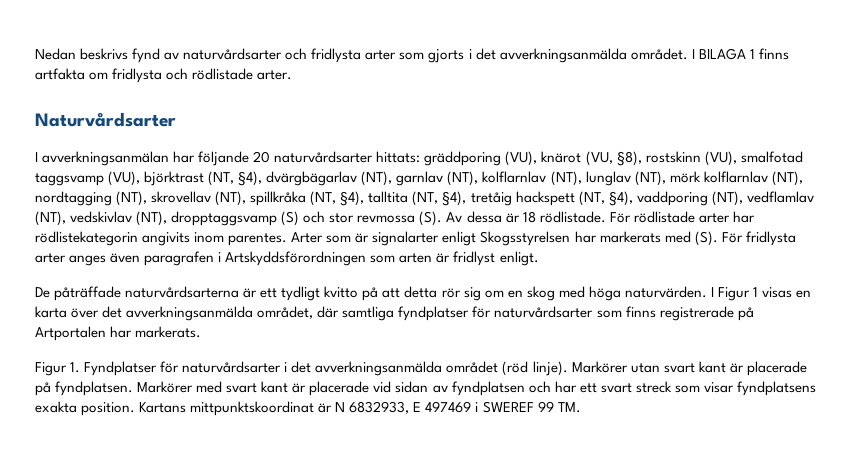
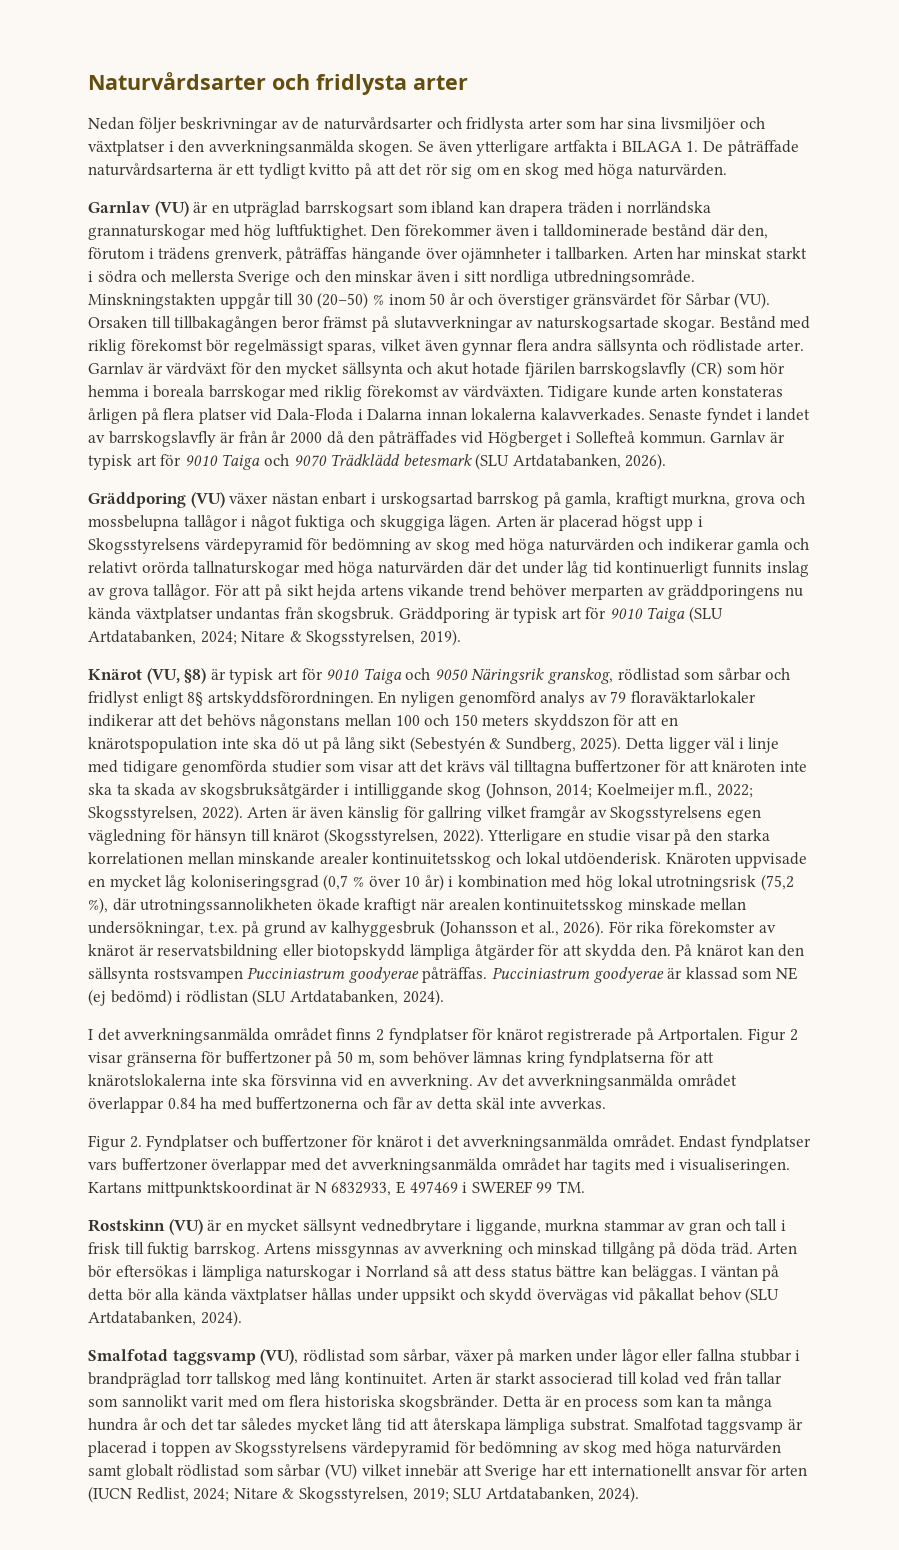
[35,48,180,63] Nedan beskrivs fynd av -> [88,72,468,95] [88,117,320,133] Naturvårdsarter och fridlysta arter // Nedan följer beskrivningar av de
[428,48,789,63] [35,68,293,83] [35,112,176,127] [35,151,803,166] [35,171,803,186] [35,191,814,206] [35,211,755,226] [35,231,796,246] [35,251,539,266] gjorts i det avverkningsanmälda området. I BILAGA 1 finns artfakta om fridlysta och rödlistade arter. // Naturvårdsarter // I avverkningsanmälan har följande 20 naturvårdsarter hittats: gräddporing (VU), knärot (VU, §8), rostskinn (VU), smalfotad taggsvamp (VU), björktrast (NT, §4), dvärgbägarlav (NT), garnlav (NT), kolflarnlav (NT), lunglav (NT), mörk kolflarnlav (NT), nordtagging (NT), skrovellav (NT), spillkråka (NT, §4), talltita (NT, §4), tretåig hackspett (NT, §4), vaddporing (NT), vedflamlav (NT), vedskivlav (NT), dropptaggsvamp (S) och stor revmossa (S). Av dessa är 18 rödlistade. För rödlistade arter har rödlistekategorin angivits inom parentes. Arter som är signalarter enligt Skogsstyrelsen har markerats med (S). För fridlysta arter anges även paragrafen i Artskyddsförordningen som arten är fridlyst enligt. // -> [599,117,765,133] [88,140,699,156] har sina livsmiljöer och växtplatser i den avverkningsanmälda skogen. Se även ytterligare artfakta i BILAGA 1.
[404,286,438,298] detta -> [399,163,423,176] det
[710,287,812,301] [35,306,754,321] [35,326,202,341] [35,361,807,376] [35,381,816,396] [35,401,136,416] I Figur 1 visas en karta över det avverkningsanmälda området, där samtliga fyndplatser för naturvårdsarter som finns registrerade på Artportalen har markerats. // Figur 1. Fyndplatser för naturvårdsarter i det avverkningsanmälda området (röd linje). Markörer utan svart kant är placerade på fyndplatsen. Markörer med svart kant är placerade vid sidan av fyndplatsen och har ett svart streck som visar fyndplatsens exakta position. -> [88,201,712,217] [88,224,769,240] [88,247,807,263] [88,270,696,286] [88,292,771,309] [88,316,811,332] [88,339,804,355] [88,361,786,378] [88,385,784,401] [88,408,811,424] [88,431,785,447] [88,453,667,470] [88,492,805,508] [88,515,703,531] [88,538,810,554] [88,561,809,577] [88,584,803,600] [88,606,724,623] [88,629,461,646] [88,668,791,684] [88,691,756,707] [88,714,678,730] [88,736,780,753] [88,760,807,776] [88,782,754,799] [88,805,762,822] [88,828,770,845] [88,852,808,868] [88,874,794,891] [88,897,747,914] [88,920,776,937] [88,944,805,960] [88,967,797,983] [88,989,444,1006] [88,1028,798,1044] [88,1051,714,1067] [88,1074,737,1090] [88,1097,607,1113] [88,1135,812,1151] [88,1158,791,1174] // Garnlav (VU) är en utpräglad barrskogsart som ibland kan drapera träden i norrländska grannaturskogar med hög luftfuktighet. Den förekommer även i talldominerade bestånd där den, förutom i trädens grenverk, påträffas hängande över ojämnheter i tallbarken. Arten har minskat starkt i södra och mellersta Sverige och den minskar även i sitt nordliga utbredningsområde. Minskningstakten uppgår till 30 (20–50) % inom 50 år och överstiger gränsvärdet för Sårbar (VU). Orsaken till tillbakagången beror främst på slutavverkningar av naturskogsartade skogar. Bestånd med riklig förekomst bör regelmässigt sparas, vilket även gynnar flera andra sällsynta och rödlistade arter. Garnlav är värdväxt för den mycket sällsynta och akut hotade fjärilen barrskogslavfly (CR) som hör hemma i boreala barrskogar med riklig förekomst av värdväxten. Tidigare kunde arten konstateras årligen på flera platser vid Dala-Floda i Dalarna innan lokalerna kalavverkades. Senaste fyndet i landet av barrskogslavfly är från år 2000 då den påträffades vid Högberget i Sollefteå kommun. Garnlav är typisk art för 9010 Taiga och 9070 Trädklädd betesmark (SLU Artdatabanken, 2026). // Gräddporing (VU) växer nästan enbart i urskogsartad barrskog på gamla, kraftigt murkna, grova och mossbelupna tallågor i något fuktiga och skuggiga lägen. Arten är placerad högst upp i Skogsstyrelsens värdepyramid för bedömning av skog med höga naturvärden och indikerar gamla och relativt orörda tallnaturskogar med höga naturvärden där det under låg tid kontinuerligt funnits inslag av grova tallågor. För att på sikt hejda artens vikande trend behöver merparten av gräddporingens nu kända växtplatser undantas från skogsbruk. Gräddporing är typisk art för 9010 Taiga (SLU Artdatabanken, 2024; Nitare & Skogsstyrelsen, 2019). // Knärot (VU, §8) är typisk art för 9010 Taiga och 9050 Näringsrik granskog, rödlistad som sårbar och fridlyst enligt 8§ artskyddsförordningen. En nyligen genomförd analys av 79 floraväktarlokaler indikerar att det behövs någonstans mellan 100 och 150 meters skyddszon för att en knärotspopulation inte ska dö ut på lång sikt (Sebestyén & Sundberg, 2025). Detta ligger väl i linje med tidigare genomförda studier som visar att det krävs väl tilltagna buffertzoner för att knäroten inte ska ta skada av skogsbruksåtgärder i intilliggande skog (Johnson, 2014; Koelmeijer m.fl., 2022; Skogsstyrelsen, 2022). Arten är även känslig för gallring vilket framgår av Skogsstyrelsens egen vägledning för hänsyn till knärot (Skogsstyrelsen, 2022). Ytterligare en studie visar på den starka korrelationen mellan minskande arealer kontinuitetsskog och lokal utdöenderisk. Knäroten uppvisade en mycket låg koloniseringsgrad (0,7 % över 10 år) i kombination med hög lokal utrotningsrisk (75,2 %), där utrotningssannolikheten ökade kraftigt när arealen kontinuitetsskog minskade mellan undersökningar, t.ex. på grund av kalhyggesbruk (Johansson et al., 2026). För rika förekomster av knärot är reservatsbildning eller biotopskydd lämpliga åtgärder för att skydda den. På knärot kan den sällsynta rostsvampen Pucciniastrum goodyerae påträffas. Pucciniastrum goodyerae är klassad som NE (ej bedömd) i rödlistan (SLU Artdatabanken, 2024). // I det avverkningsanmälda området finns 2 fyndplatser för knärot registrerade på Artportalen. Figur 2 visar gränserna för buffertzoner på 50 m, som behöver lämnas kring fyndplatserna för att knärotslokalerna inte ska försvinna vid en avverkning. Av det avverkningsanmälda området överlappar 0.84 ha med buffertzonerna och får av detta skäl inte avverkas. // Figur 2. Fyndplatser och buffertzoner för knärot i det avverkningsanmälda området. Endast fyndplatser vars buffertzoner överlappar med det avverkningsanmälda området har tagits med i visualiseringen.
(581, 407) none -> [88,1219,786,1235] [88,1242,798,1258] [88,1265,780,1281] [88,1287,780,1304] [88,1310,242,1327] [88,1349,801,1365] [88,1372,783,1388] [88,1395,772,1411] [88,1418,803,1434] [88,1441,782,1457] [88,1463,807,1480] [88,1486,640,1503] // Rostskinn (VU) är en mycket sällsynt vednedbrytare i liggande, murkna stammar av gran och tall i frisk till fuktig barrskog. Artens missgynnas av avverkning och minskad tillgång på döda träd. Arten bör eftersökas i lämpliga naturskogar i Norrland så att dess status bättre kan beläggas. I väntan på detta bör alla kända växtplatser hållas under uppsikt och skydd övervägas vid påkallat behov (SLU Artdatabanken, 2024). // Smalfotad taggsvamp (VU), rödlistad som sårbar, växer på marken under lågor eller fallna stubbar i brandpräglad torr tallskog med lång kontinuitet. Arten är starkt associerad till kolad ved från tallar som sannolikt varit med om flera historiska skogsbränder. Detta är en process som kan ta många hundra år och det tar således mycket lång tid att återskapa lämpliga substrat. Smalfotad taggsvamp är placerad i toppen av Skogsstyrelsens värdepyramid för bedömning av skog med höga naturvärden samt globalt rödlistad som sårbar (VU) vilket innebär att Sverige har ett internationellt ansvar för arten (IUCN Redlist, 2024; Nitare & Skogsstyrelsen, 2019; SLU Artdatabanken, 2024).

